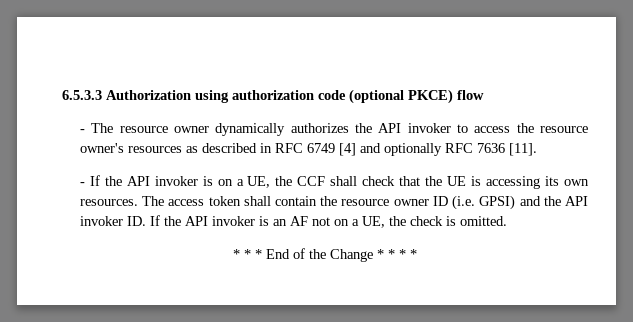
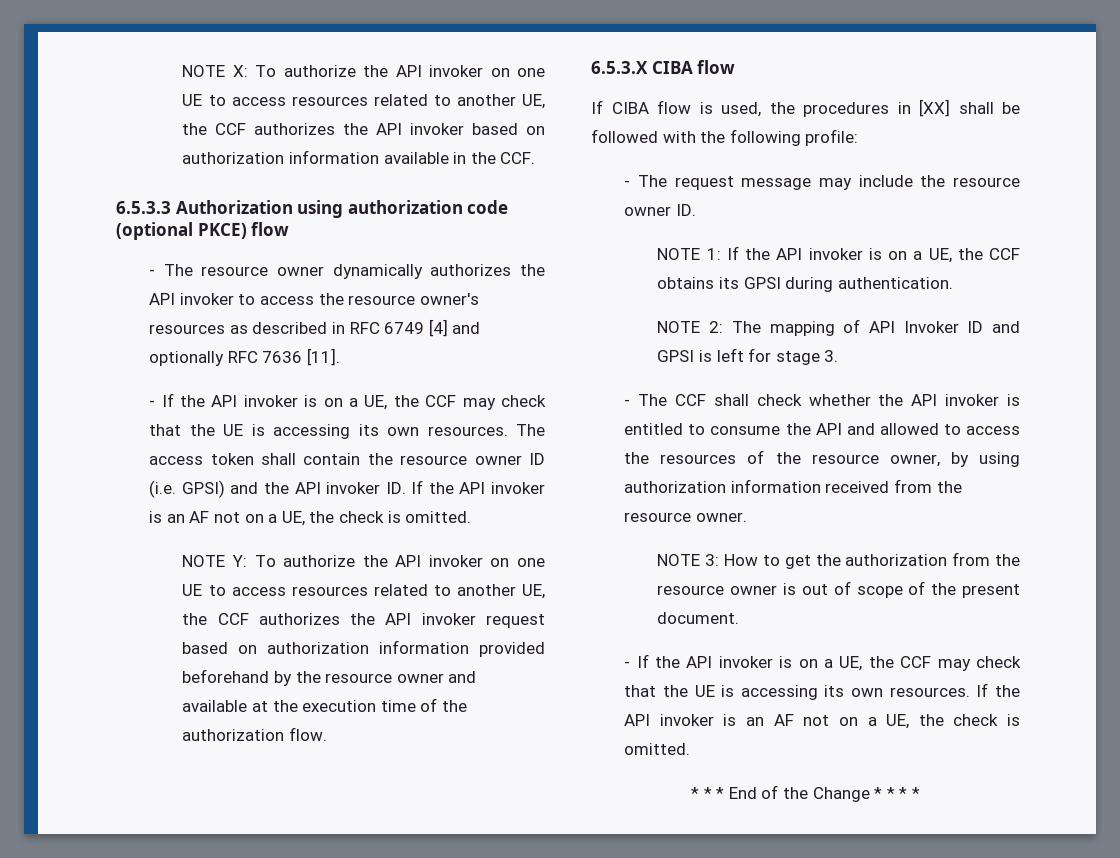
(62, 95) none -> [182,65,545,77] [182,94,545,109] [182,123,545,135] [182,150,536,164] NOTE X: To authorize the API invoker on one UE to access resources related to another UE, the CCF authorizes the API invoker based on authorization information available in the CCF. //
[330,176,358,186] shall -> [462,398,496,410] may
(507, 221) none -> [182,555,545,567] [182,584,545,599] [182,613,545,628] [182,640,545,657] [182,669,477,686] [182,698,467,712] [182,727,328,741] [591,60,736,74] [591,99,1020,117] [591,129,859,146] [624,175,1020,190] [624,204,696,216] [657,246,1020,263] [657,277,953,292] [657,319,1020,336] [657,348,839,365] [624,394,1020,406] [624,423,1020,435] [624,450,1020,467] [624,479,962,493] [624,512,747,522] [657,552,1020,569] [657,581,1020,598] [657,612,740,624] [624,654,1021,671] [624,683,1020,700] [624,714,1021,729] [624,743,691,755] // NOTE Y: To authorize the API invoker on one UE to access resources related to another UE, the CCF authorizes the API invoker request based on authorization information provided beforehand by the resource owner and available at the execution time of the authorization flow. // 6.5.3.X CIBA flow // If CIBA flow is used, the procedures in [XX] shall be followed with the following profile: // - The request message may include the resource owner ID. // NOTE 1: If the API invoker is on a UE, the CCF obtains its GPSI during authentication. // NOTE 2: The mapping of API Invoker ID and GPSI is left for stage 3. // - The CCF shall check whether the API invoker is entitled to consume the API and allowed to access the resources of the resource owner, by using authorization information received from the resource owner. // NOTE 3: How to get the authorization from the resource owner is out of scope of the present document. // - If the API invoker is on a UE, the CCF may check that the UE is accessing its own resources. If the API invoker is an AF not on a UE, the check is omitted.

